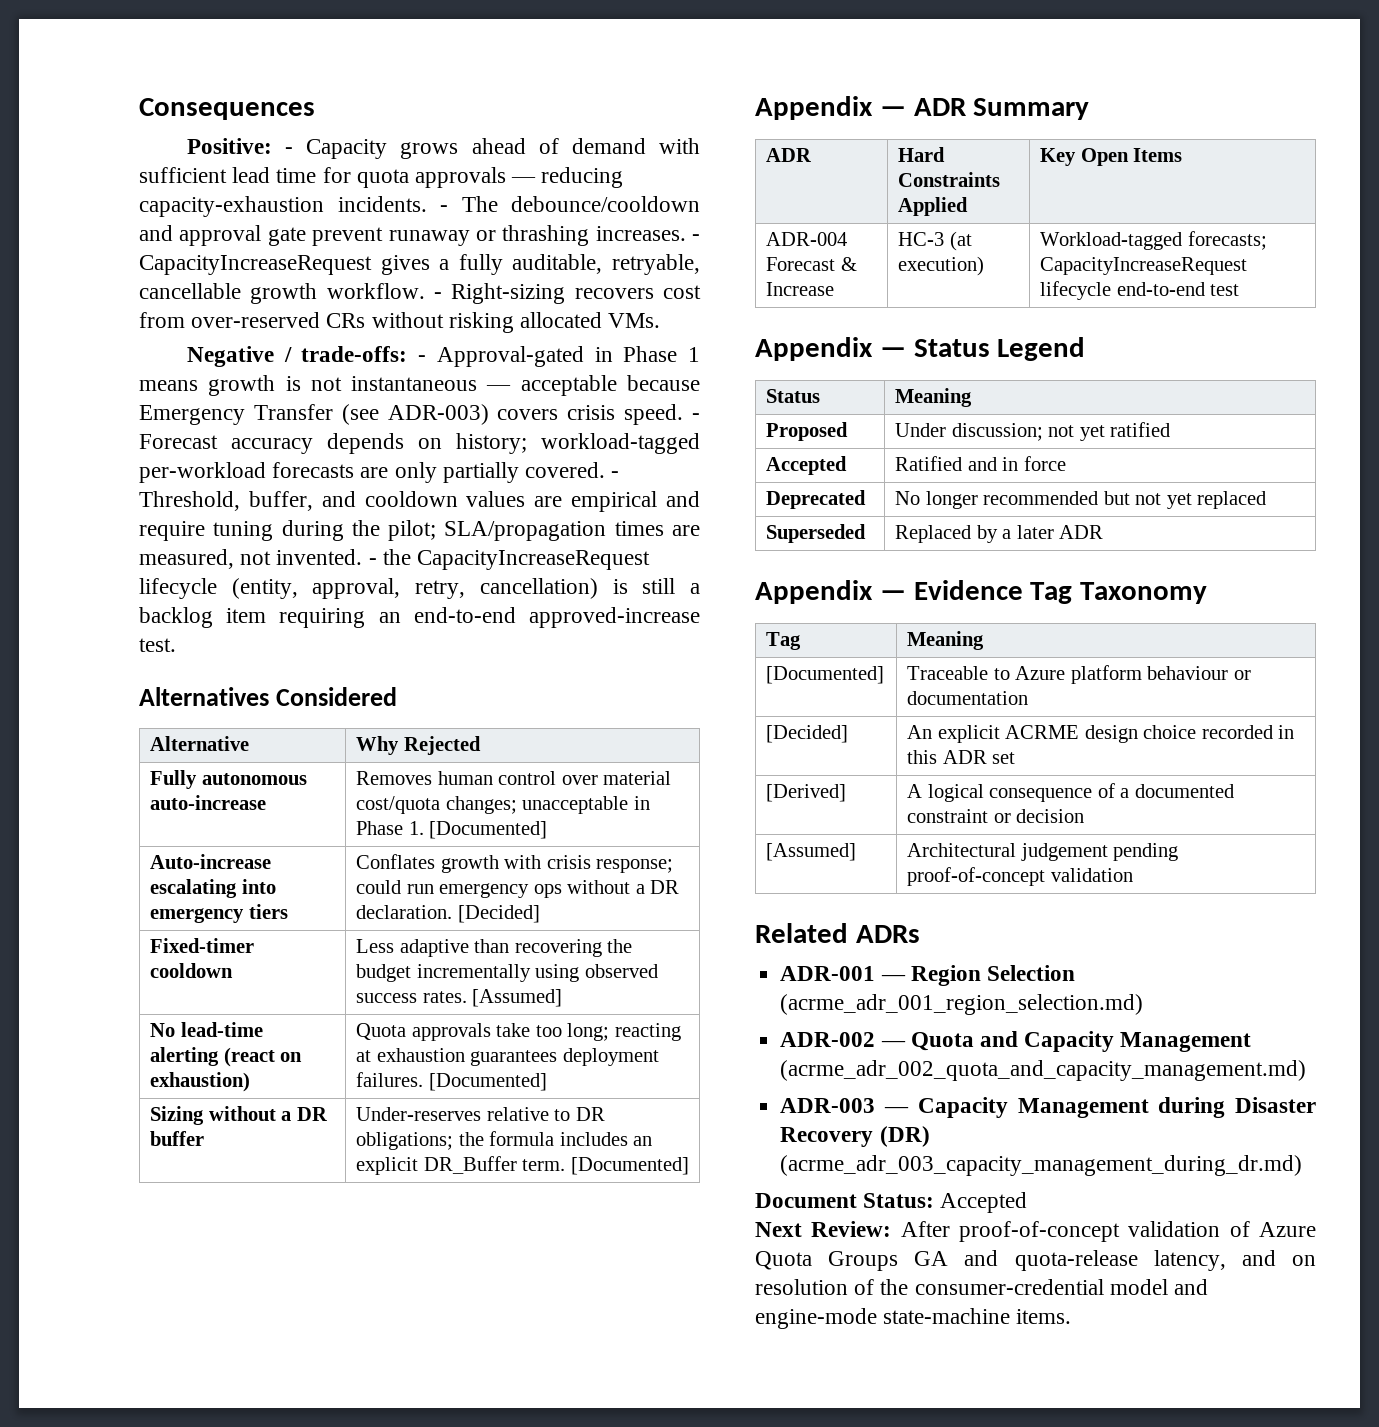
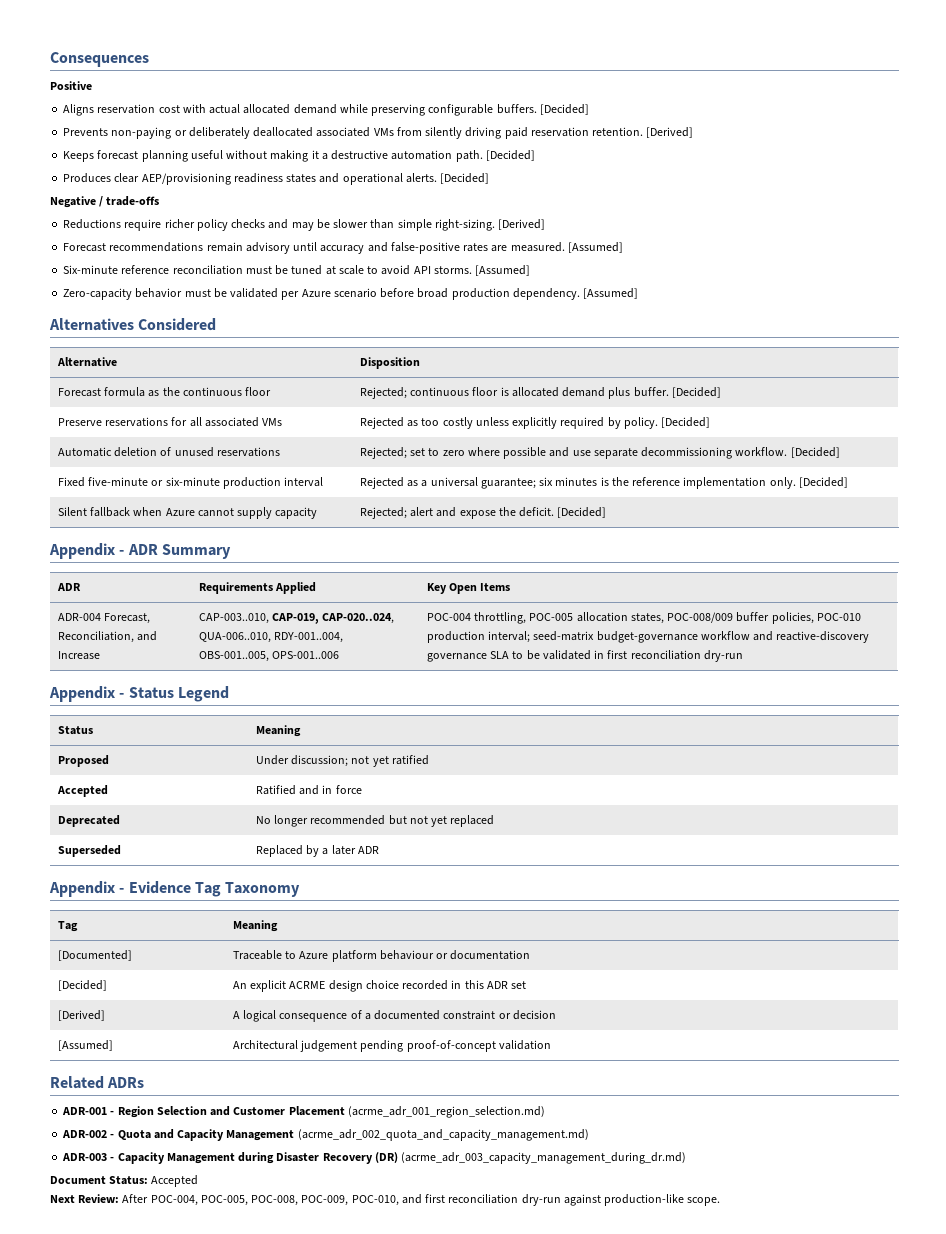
[186,138,700,159] [139,167,624,188] [139,196,700,217] [139,225,700,246] [139,254,700,275] [139,283,701,304] [139,312,661,333] [186,346,700,367] [139,375,700,396] [139,404,700,425] [139,433,700,454] [139,462,620,483] [139,491,700,512] [139,520,700,541] [139,549,651,570] [139,578,700,599] [139,607,700,628] [139,638,176,652] [139,687,398,706] [150,736,250,751] [356,736,481,755] [150,770,307,789] [150,795,267,810] [356,771,672,785] [356,796,650,814] [356,821,548,839] [150,854,272,869] [150,879,276,898] [150,904,288,923] [356,854,674,873] [356,880,680,898] [356,905,540,923] [150,938,255,953] [150,963,234,978] [356,939,633,957] [356,964,658,982] [356,989,563,1007] [150,1022,263,1037] [150,1047,303,1067] [150,1072,251,1092] [356,1023,681,1041] [356,1048,659,1066] [356,1072,547,1091] [150,1106,327,1125] [150,1131,205,1146] [356,1107,605,1121] [356,1131,653,1150] [356,1156,689,1175] [755,96,906,120] Positive: - Capacity grows ahead of demand with sufficient lead time for quota approvals — reducing capacity-exhaustion incidents. - The debounce/cooldown and approval gate prevent runaway or thrashing increases. - CapacityIncreaseRequest gives a fully auditable, retryable, cancellable growth workflow. - Right-sizing recovers cost from over-reserved CRs without risking allocated VMs. // Negative / trade-offs: - Approval-gated in Phase 1 means growth is not instantaneous — acceptable because Emergency Transfer (see ADR-003) covers crisis speed. - Forecast accuracy depends on history; workload-tagged per-workload forecasts are only partially covered. - Threshold, buffer, and cooldown values are empirical and require tuning during the pilot; SLA/propagation times are measured, not invented. - the CapacityIncreaseRequest lifecycle (entity, approval, retry, cancellation) is still a backlog item requiring an end-to-end approved-increase test. // Alternatives Considered // Alternative | Why Rejected // Fully autonomous auto-increase | Removes human control over material cost/quota changes; unacceptable in Phase 1. [Documented] // Auto-increase escalating into emergency tiers | Conflates growth with crisis response; could run emergency ops without a DR declaration. [Decided] // Fixed-timer cooldown | Less adaptive than recovering the budget incrementally using observed success rates. [Assumed] // No lead-time alerting (react on exhaustion) | Quota approvals take too long; reacting at exhaustion guarantees deployment failures. [Documented] // Sizing without a DR buffer | Under-reserves relative to DR obligations; the formula includes an explicit DR_Buffer term. [Documented] // Appendix — -> [50,81,92,90] [63,104,589,116] [63,127,694,139] [63,150,535,162] [63,173,490,185] [50,196,160,208] [63,219,546,231] [63,242,623,254] [63,265,531,276] [63,288,639,300] [49,318,217,331] [56,357,117,367] [359,357,420,369] [57,387,272,397] [359,387,721,399] [57,417,283,427] [359,417,711,429] [57,447,280,457] [359,447,840,459] [57,477,324,489] [359,477,848,489] [57,507,318,519] [359,507,607,519] [49,543,125,559] Positive // Aligns reservation cost with actual allocated demand while preserving configurable buffers. [Decided] // Prevents non-paying or deliberately deallocated associated VMs from silently driving paid reservation retention. [Derived] // Keeps forecast planning useful without making it a destructive automation path. [Decided] // Produces clear AEP/provisioning readiness states and operational alerts. [Decided] // Negative / trade-offs // Reductions require richer policy checks and may be slower than simple right-sizing. [Derived] // Forecast recommendations remain advisory until accuracy and false-positive rates are measured. [Assumed] // Six-minute reference reconciliation must be tuned at scale to avoid API storms. [Assumed] // Zero-capacity behavior must be validated per Azure scenario before broad production dependency. [Assumed] // Alternatives Considered // Alternative | Disposition // Forecast formula as the continuous floor | Rejected; continuous floor is allocated demand plus buffer. [Decided] // Preserve reservations for all associated VMs | Rejected as too costly unless explicitly required by policy. [Decided] // Automatic deletion of unused reservations | Rejected; set to zero where possible and use separate decommissioning workflow. [Decided] // Fixed five-minute or six-minute production interval | Rejected as a universal guarantee; six minutes is the reference implementation only. [Decided] // Silent fallback when Azure cannot supply capacity | Rejected; alert and expose the deficit. [Decided] // Appendix -
[898,147,946,162] [898,172,1001,187] Hard Constraints -> [198,582,273,594] Requirements
[766,257,857,271] [766,282,835,296] [898,231,972,251] [898,256,985,276] [1040,231,1267,250] [1040,257,1248,275] [1040,281,1240,300] [755,337,906,361] Forecast & Increase | HC-3 (at execution) | Workload-tagged forecasts; CapacityIncreaseRequest lifecycle end-to-end test // Appendix — -> [104,613,151,624] [57,631,158,643] [57,651,100,660] [198,613,395,624] [198,632,344,643] [198,651,340,662] [426,612,861,624] [426,631,870,643] [426,650,743,662] [49,686,125,702] Forecast, Reconciliation, and Increase | CAP-003..010, CAP-019, CAP-020..024, QUA-006..010, RDY-001..004, OBS-001..005, OPS-001..006 | POC-004 throttling, POC-005 allocation states, POC-008/009 buffer policies, POC-010 production interval; seed-matrix budget-governance workflow and reactive-discovery governance SLA to be validated in first reconciliation dry-run // Appendix -
[879,590,906,600] — -> [119,888,125,893] -
[880,975,906,981] — -> [110,1111,115,1115] -
(1075, 973) none -> [210,1106,345,1116] and Customer Placement
[880,1041,906,1047] — -> [110,1134,115,1138] -
[884,1107,910,1113] — -> [110,1157,115,1161] -
[959,1221,1316,1242] [755,1250,1316,1271] [755,1279,1209,1295] [755,1308,1072,1329] proof-of-concept validation of Azure Quota Groups GA and quota-release latency, and on resolution of the consumer-credential model and engine-mode state-machine items. -> [150,1194,721,1206] POC-004, POC-005, POC-008, POC-009, POC-010, and first reconciliation dry-run against production-like scope.

